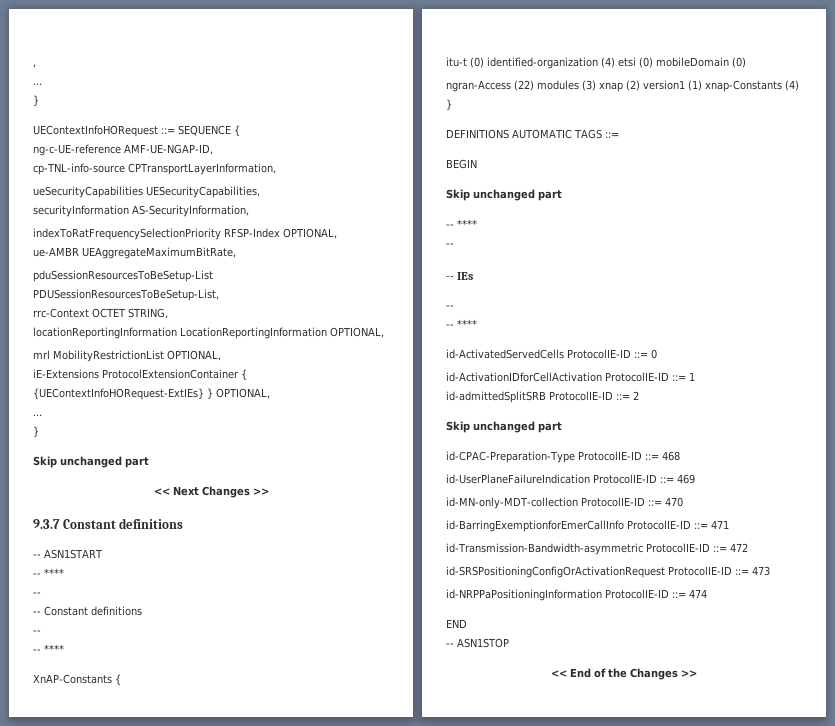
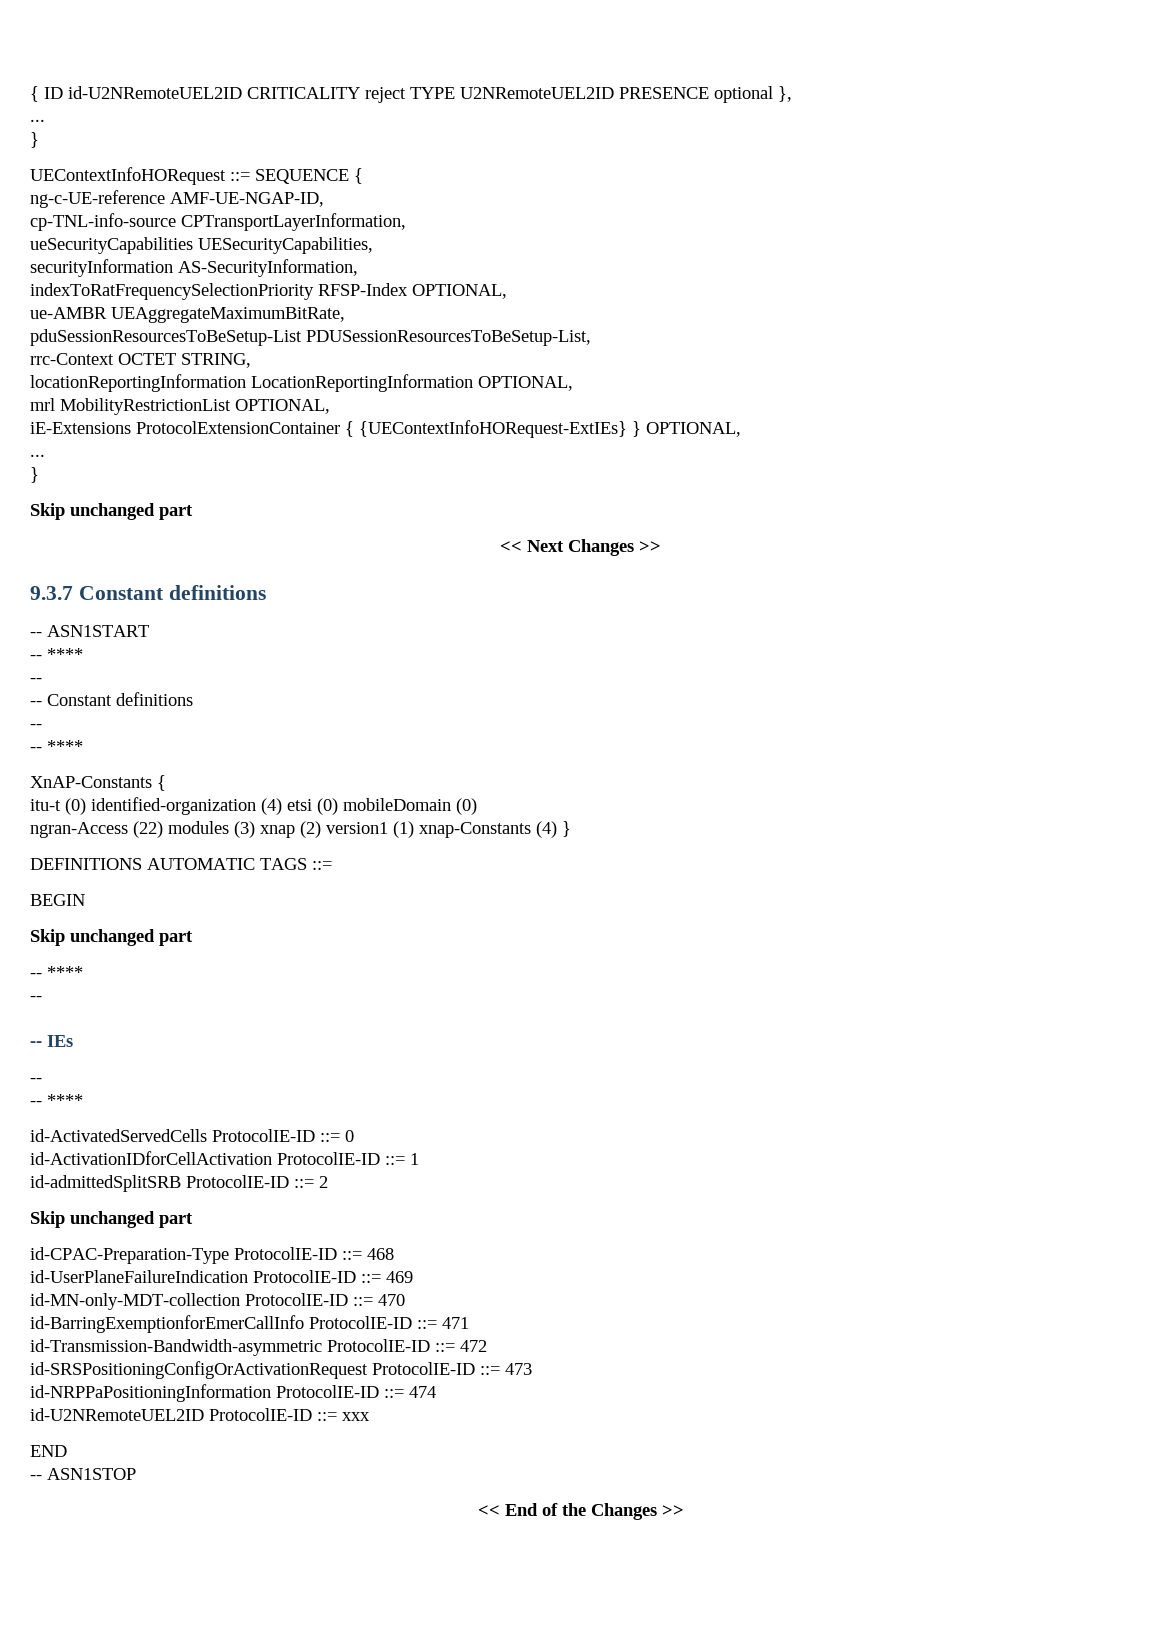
[33,64,36,68] , -> [30,86,792,103] { ID id-U2NRemoteUEL2ID CRITICALITY reject TYPE U2NRemoteUEL2ID PRESENCE optional },
(707, 593) none -> [30,1408,370,1421] // id-U2NRemoteUEL2ID ProtocolIE-ID ::= xxx

